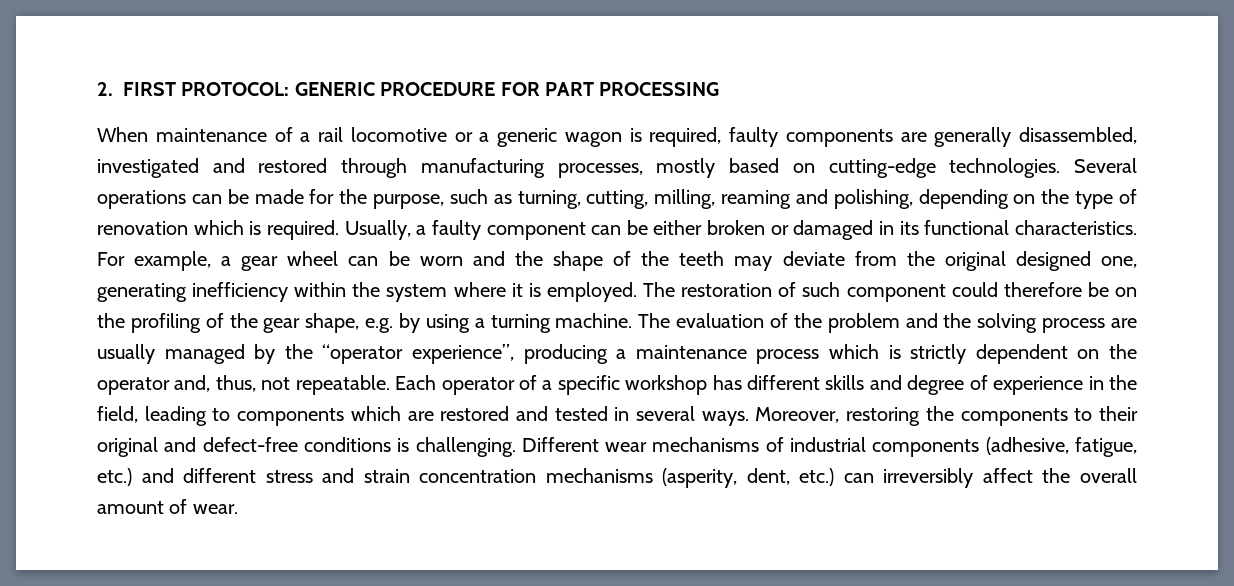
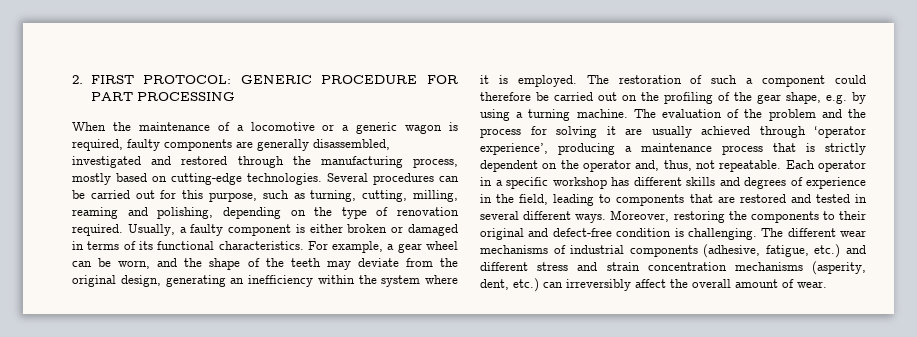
(148, 134) none -> [112,122,131,131] the
[318,127,343,142] rail -> (244, 128) none
[420,158,643,178] manufacturing processes, -> [292,156,458,168] the manufacturing process,
[97,189,368,209] operations can be made for the -> [373,173,459,185] [72,190,204,199] procedures can be carried out for this
[193,220,262,235] which is -> (459, 211) none
[591,220,648,235] can be -> [295,224,305,233] is
(895, 228) none -> [87,241,136,250] terms of
[419,256,463,266] worn -> [118,260,151,269] worn,
[1015,251,1137,271] [97,283,187,302] designed one, generating -> [120,275,245,287] design, generating an
(841, 289) none -> [746,78,754,84] a
(1109, 289) none -> [554,92,617,101] carried out
[977,313,1138,333] [97,344,514,364] solving process are usually managed by the “operator experience”, -> [480,126,866,138] [480,143,548,155] process for solving it are usually achieved through ‘operator experience’,
[829,344,880,359] which -> [773,143,796,152] that
[518,375,537,390] of -> [480,177,492,186] in
[907,375,965,395] degree -> [744,177,786,189] degrees
[350,406,401,421] which -> [689,194,713,203] that
(696, 413) none -> [523,211,572,220] different
[303,437,391,452] conditions -> [616,228,672,237] condition
[521,437,599,452] Different -> [761,228,836,237] The different

